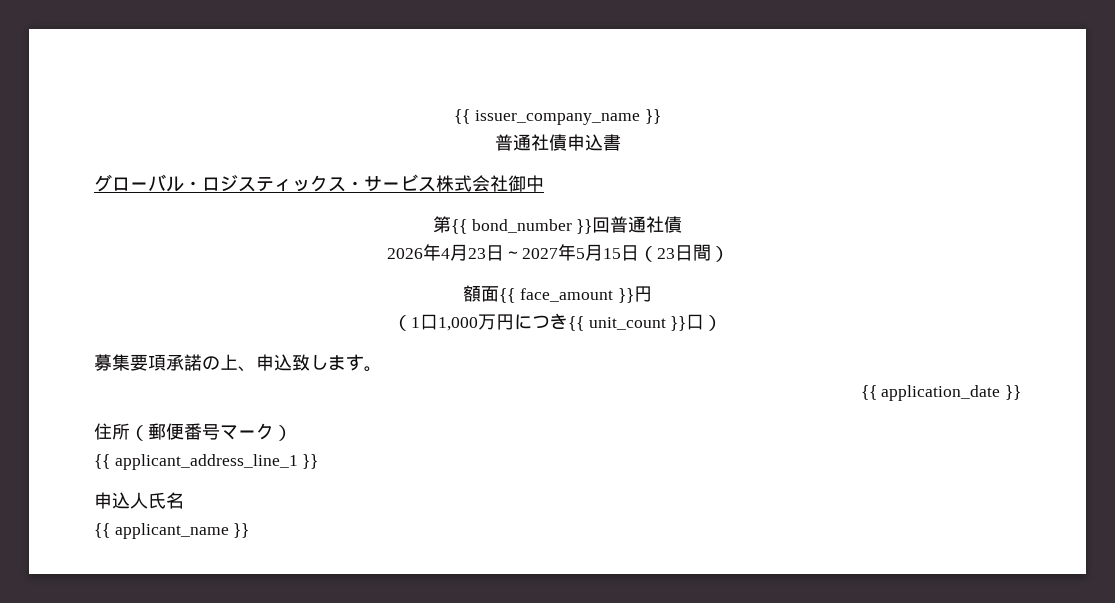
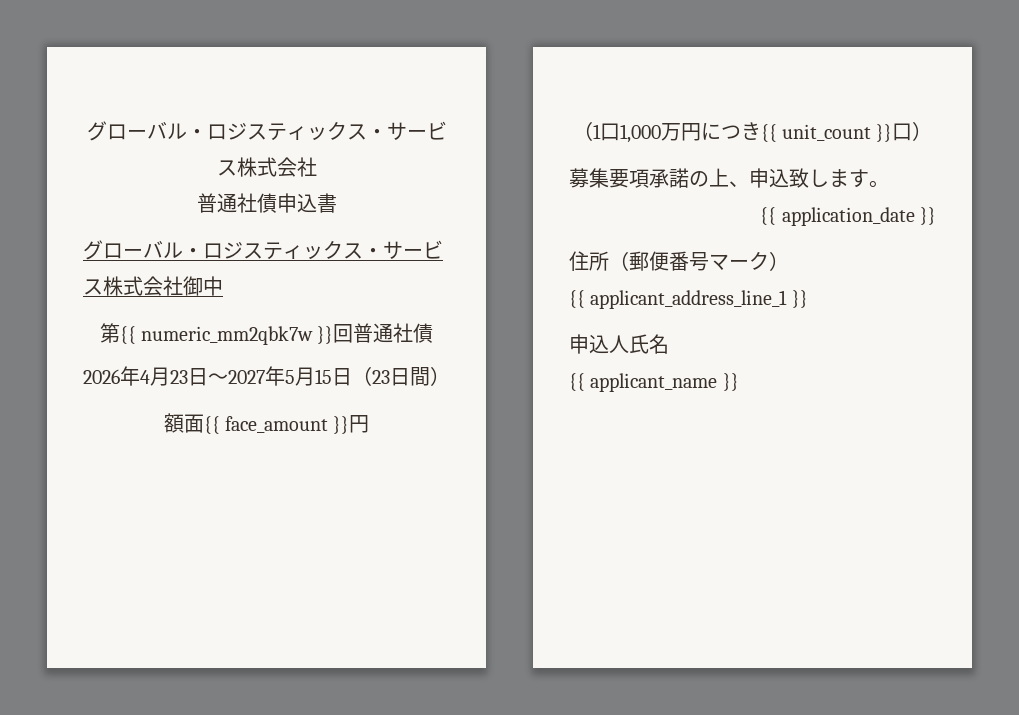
[454,109,661,125] {{ issuer_company_name }} -> [86,121,447,141] [216,157,317,177] グローバル・ロジスティックス・サービス株式会社
[471,219,572,233] bond_number -> [141,326,313,345] numeric_mm2qbk7w

